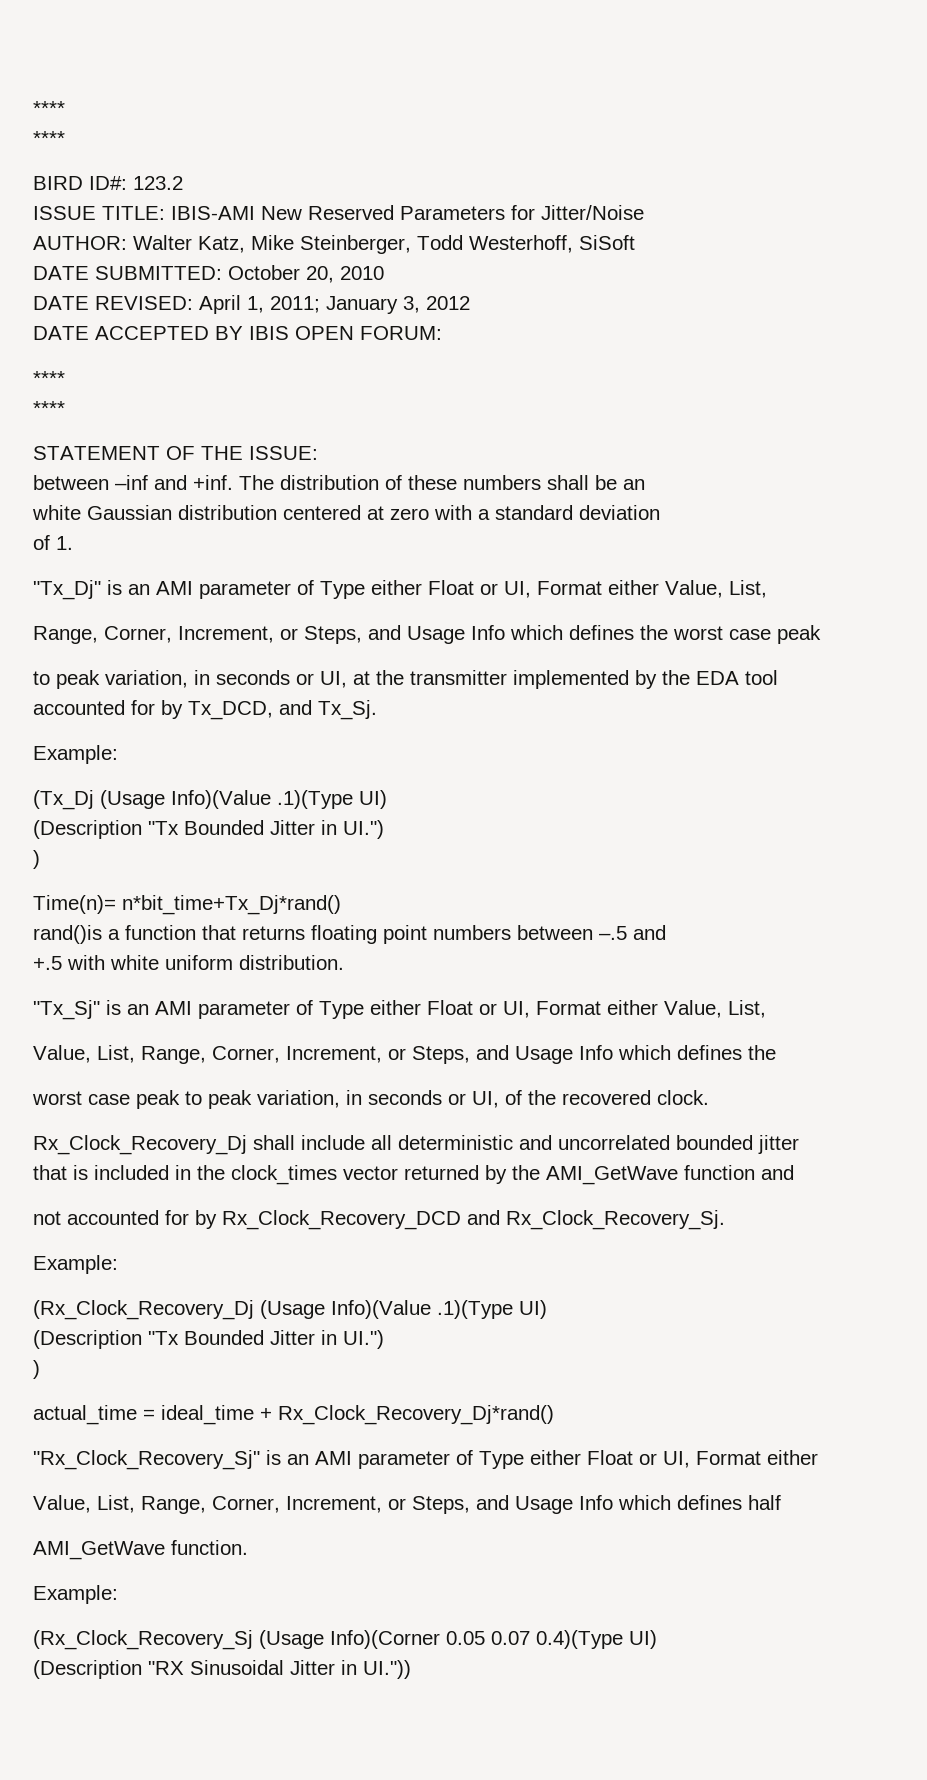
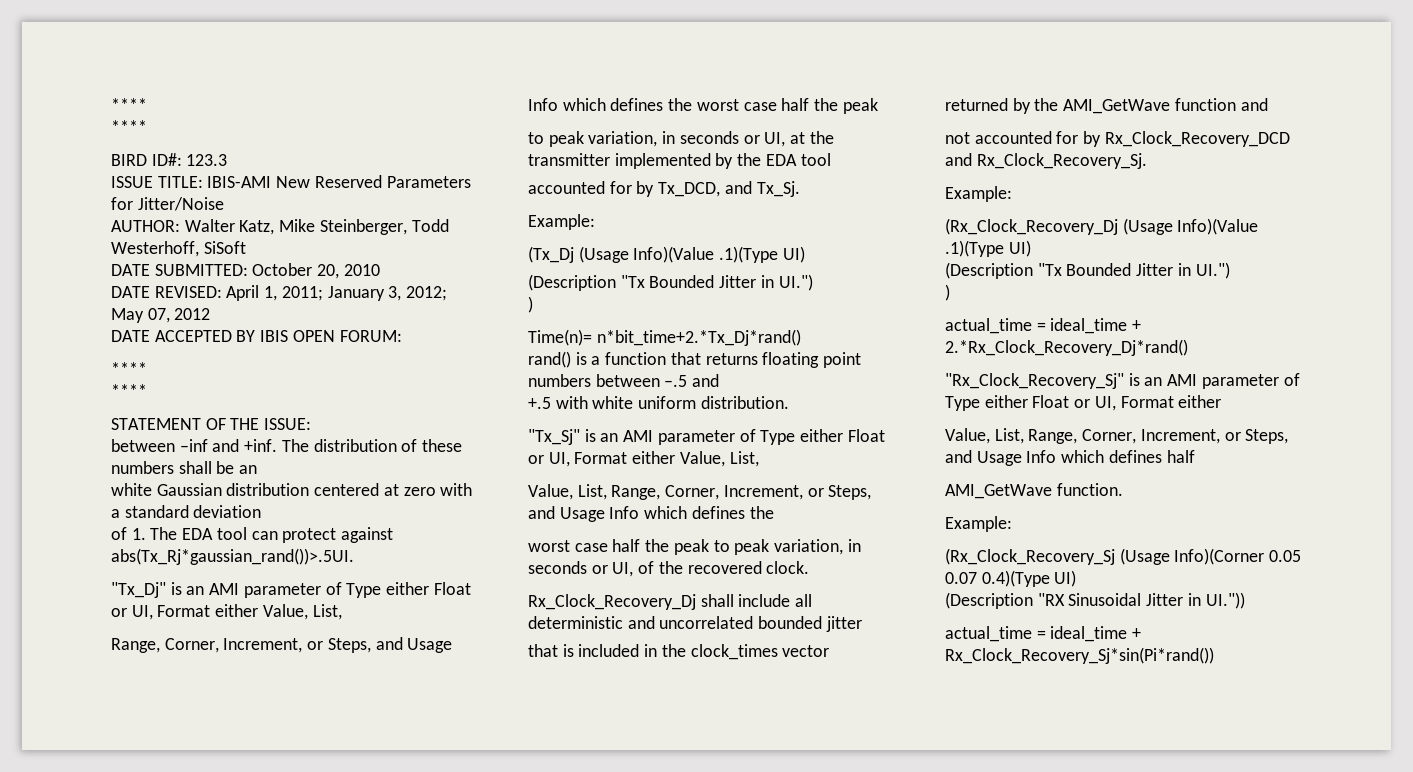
[133,176,183,190] 123.2 -> [186,154,228,166] 123.3
(420, 304) none -> [406,286,448,301] [111,308,170,323] 2012; May 07,
(73, 543) none -> [150,527,394,543] [111,548,354,565] The EDA tool can protect against abs(Tx_Rj*gaussian_rand())>.5UI.
(771, 634) none -> [781,98,839,111] half the
[122,895,341,915] [33,925,102,944] n*bit_time+Tx_Dj*rand() // rand()is -> [596,329,801,346] [528,351,587,368] n*bit_time+2.*Tx_Dj*rand() // rand() is
(130, 1099) none -> [612,539,670,552] half the
[278,1405,554,1425] Rx_Clock_Recovery_Dj*rand() -> [945,339,1188,356] 2.*Rx_Clock_Recovery_Dj*rand()
(411, 1669) none -> [945,626,1142,642] [945,647,1214,664] // actual_time = ideal_time + Rx_Clock_Recovery_Sj*sin(Pi*rand())

